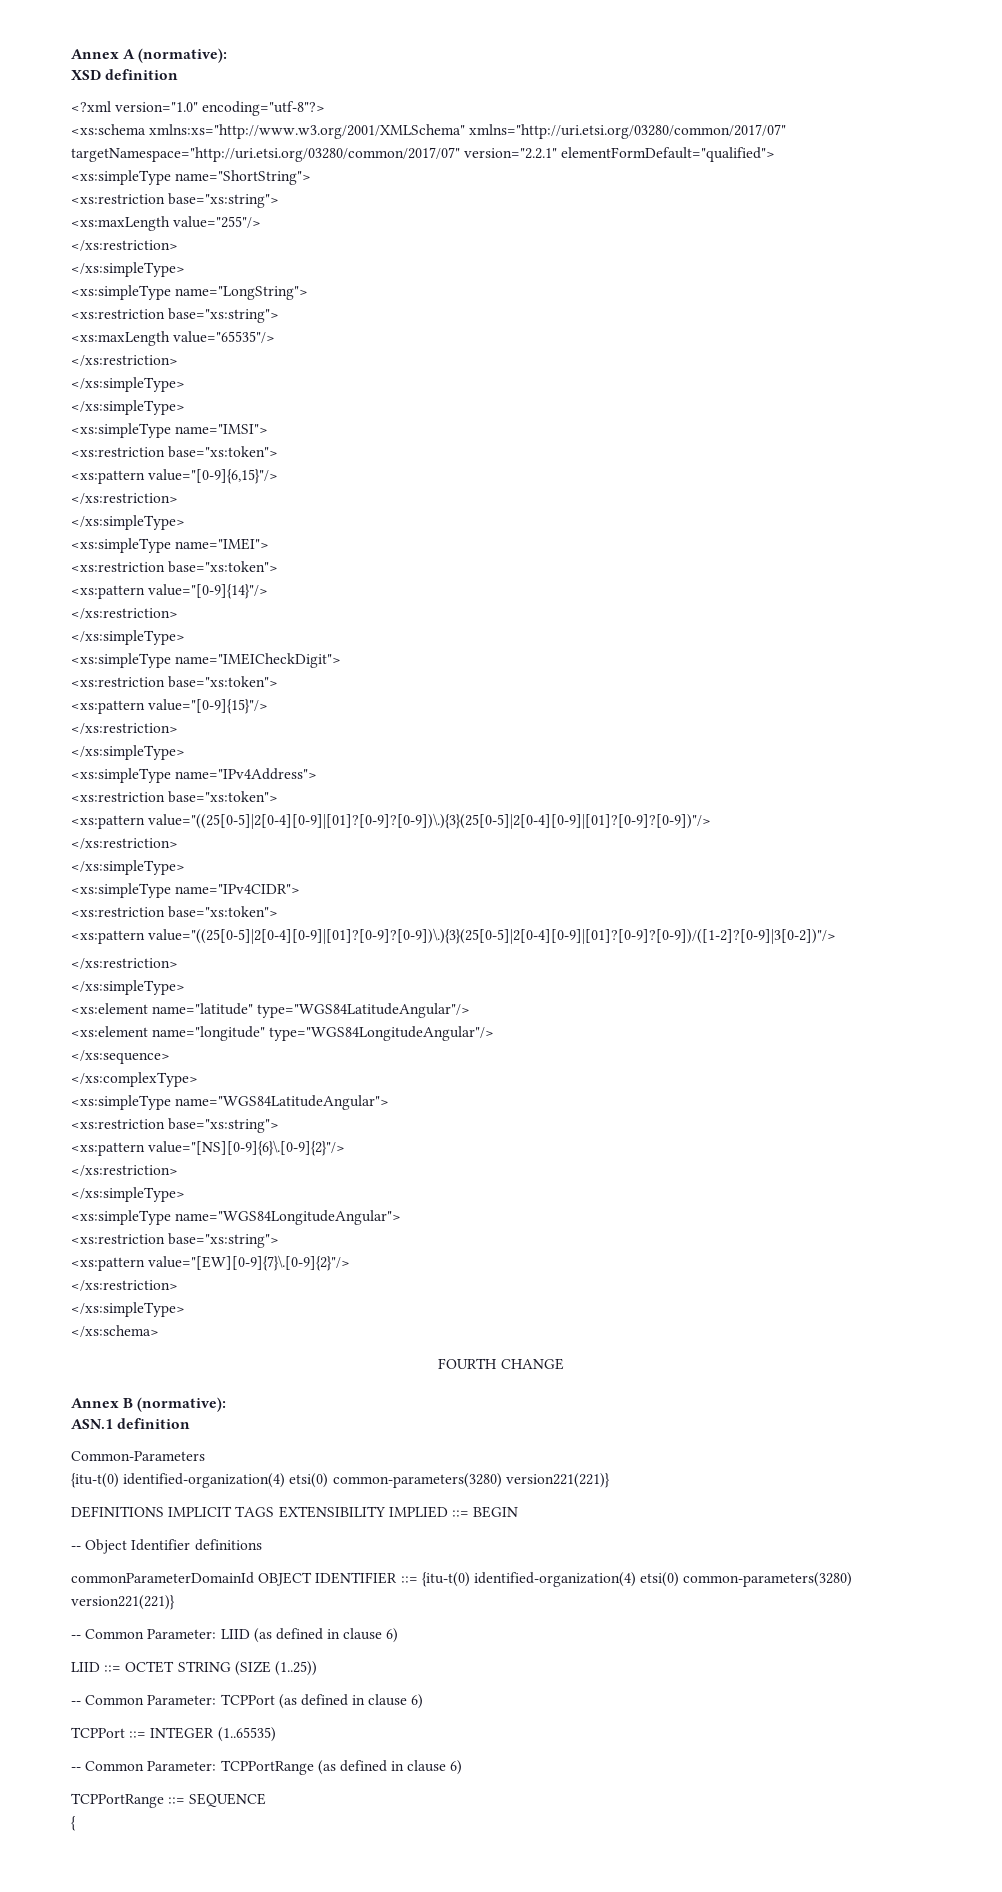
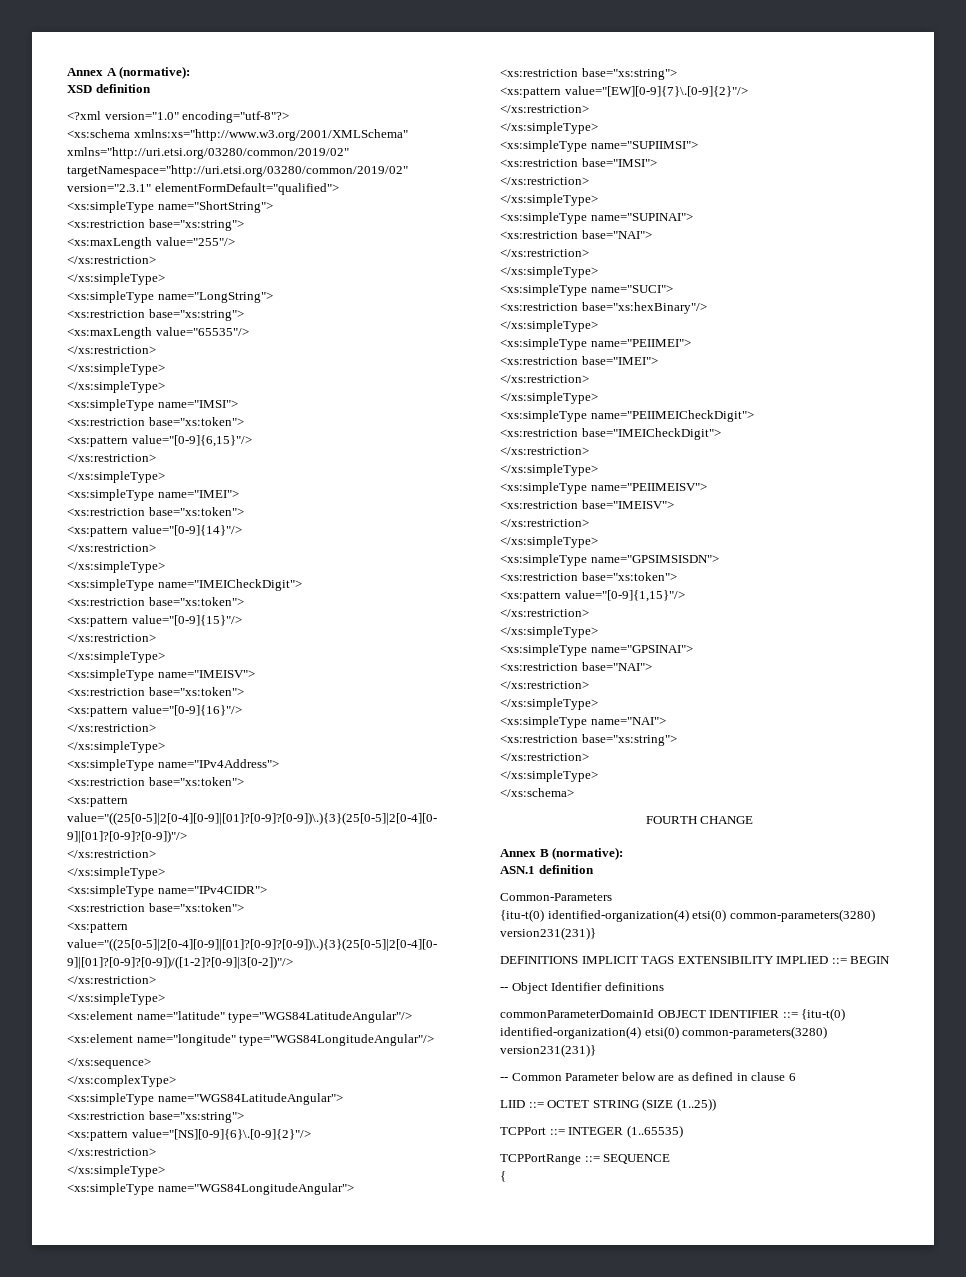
[469,124,787,139] [71,147,558,162] xmlns="http://uri.etsi.org/03280/common/2017/07" targetNamespace="http://uri.etsi.org/03280/common/2017/07" version="2.2.1" -> [67,147,349,159] [67,165,408,177] [67,184,151,192] xmlns="http://uri.etsi.org/03280/common/2019/02" targetNamespace="http://uri.etsi.org/03280/common/2019/02" version="2.3.1"
(185, 752) none -> [67,669,255,681] [67,687,244,696] [67,705,242,717] [67,724,156,732] [67,741,165,753] // <xs:simpleType name="IMEISV"> // <xs:restriction base="xs:token"> // <xs:pattern value="[0-9]{16}"/> // </xs:restriction> // </xs:simpleType>
(185, 1309) none -> [500,140,698,152] [500,158,657,167] [500,177,589,185] [500,194,598,206] [500,212,693,224] [500,230,652,239] [500,249,589,257] [500,266,598,278] [500,284,673,296] [500,302,707,314] [500,320,598,332] [500,338,691,350] [500,356,658,365] [500,375,589,383] [500,392,598,404] [500,410,754,422] [500,428,721,440] [500,447,589,455] [500,464,598,476] [500,482,707,494] [500,500,674,509] [500,519,589,527] [500,536,598,548] [500,554,719,566] [500,572,677,581] [500,590,685,602] [500,609,589,617] [500,626,598,638] [500,644,693,656] [500,662,652,671] [500,681,589,689] [500,698,598,710] [500,716,666,728] [500,734,677,746] [500,753,589,761] [500,770,598,782] // <xs:simpleType name="SUPIIMSI"> // <xs:restriction base="IMSI"> // </xs:restriction> // </xs:simpleType> // <xs:simpleType name="SUPINAI"> // <xs:restriction base="NAI"> // </xs:restriction> // </xs:simpleType> // <xs:simpleType name="SUCI"> // <xs:restriction base="xs:hexBinary"/> // </xs:simpleType> // <xs:simpleType name="PEIIMEI"> // <xs:restriction base="IMEI"> // </xs:restriction> // </xs:simpleType> // <xs:simpleType name="PEIIMEICheckDigit"> // <xs:restriction base="IMEICheckDigit"> // </xs:restriction> // </xs:simpleType> // <xs:simpleType name="PEIIMEISV"> // <xs:restriction base="IMEISV"> // </xs:restriction> // </xs:simpleType> // <xs:simpleType name="GPSIMSISDN"> // <xs:restriction base="xs:token"> // <xs:pattern value="[0-9]{1,15}"/> // </xs:restriction> // </xs:simpleType> // <xs:simpleType name="GPSINAI"> // <xs:restriction base="NAI"> // </xs:restriction> // </xs:simpleType> // <xs:simpleType name="NAI"> // <xs:restriction base="xs:string"> // </xs:restriction> // </xs:simpleType>
[505,1473,610,1488] version221(221)} -> [500,927,596,940] version231(231)}
[71,1595,175,1610] [71,1628,399,1643] version221(221)} // -- Common Parameter: LIID (as defined in clause 6) -> [500,1044,596,1057] [500,1072,796,1081] version231(231)} // -- Common Parameter below are as defined in clause 6
[71,1694,424,1709] [71,1727,276,1742] [71,1760,463,1775] -- Common Parameter: TCPPort (as defined in clause 6) // TCPPort ::= INTEGER (1..65535) // -- Common Parameter: TCPPortRange (as defined in clause 6) -> [500,1125,683,1138] TCPPort ::= INTEGER (1..65535)

